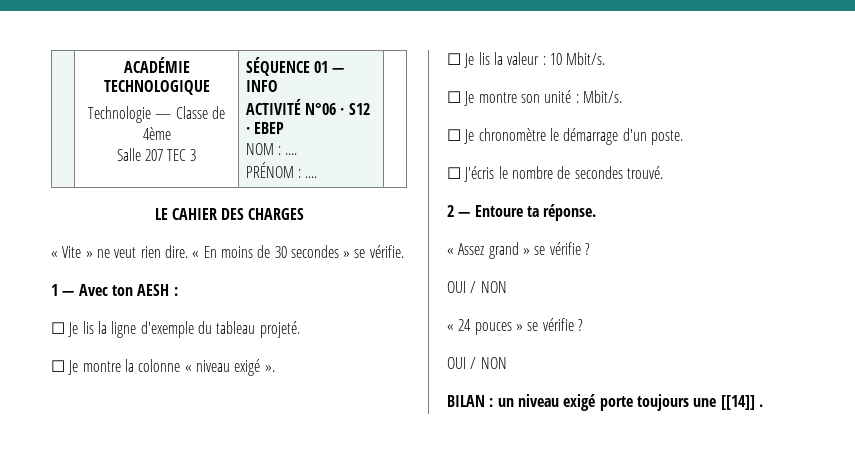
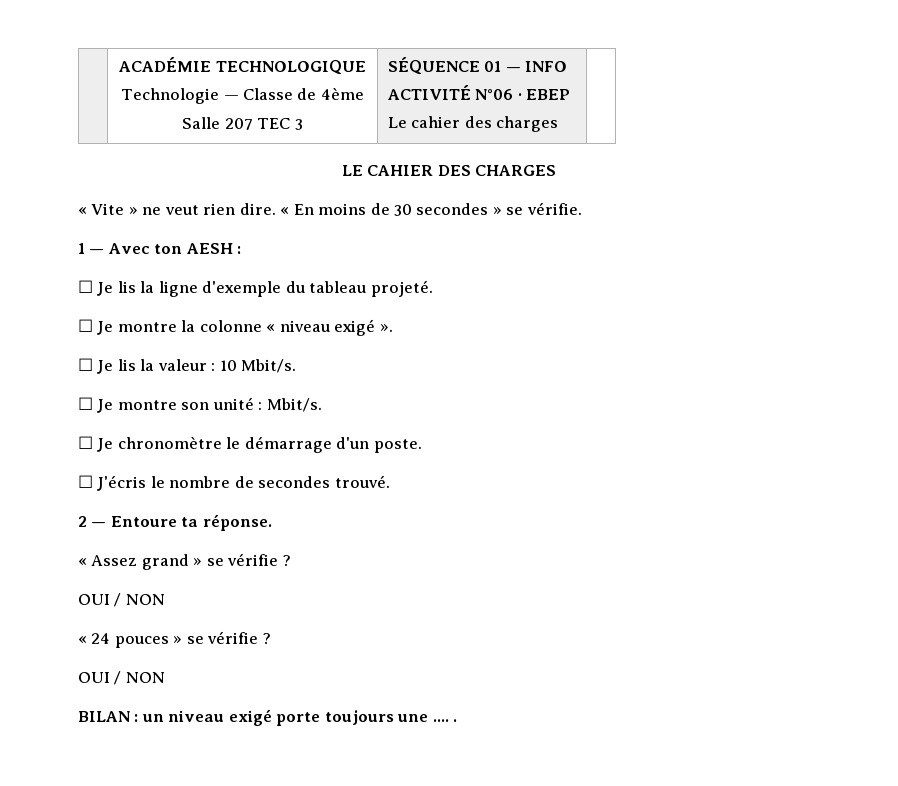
[348,103,370,115] [245,127,250,134] S12 · -> (522, 96) none
[245,143,298,155] [245,162,318,178] NOM : .... // PRÉNOM : .... -> [387,116,558,132] Le cahier des charges
[720,395,755,410] [[14]] -> [432,719,449,722] ....

